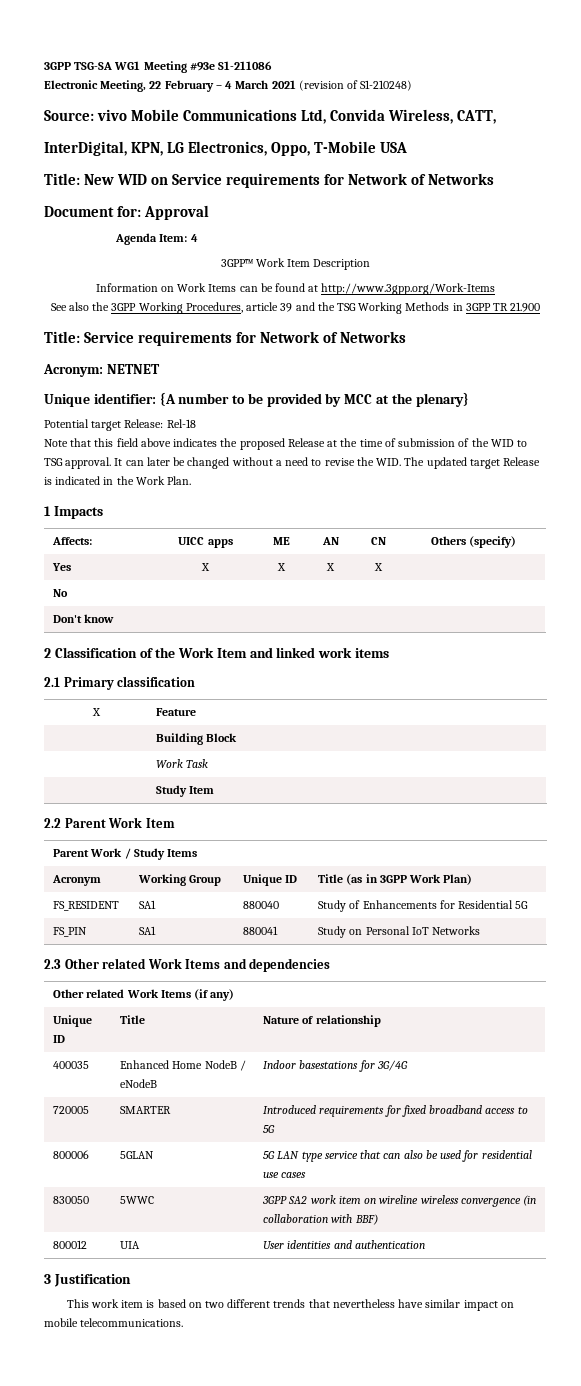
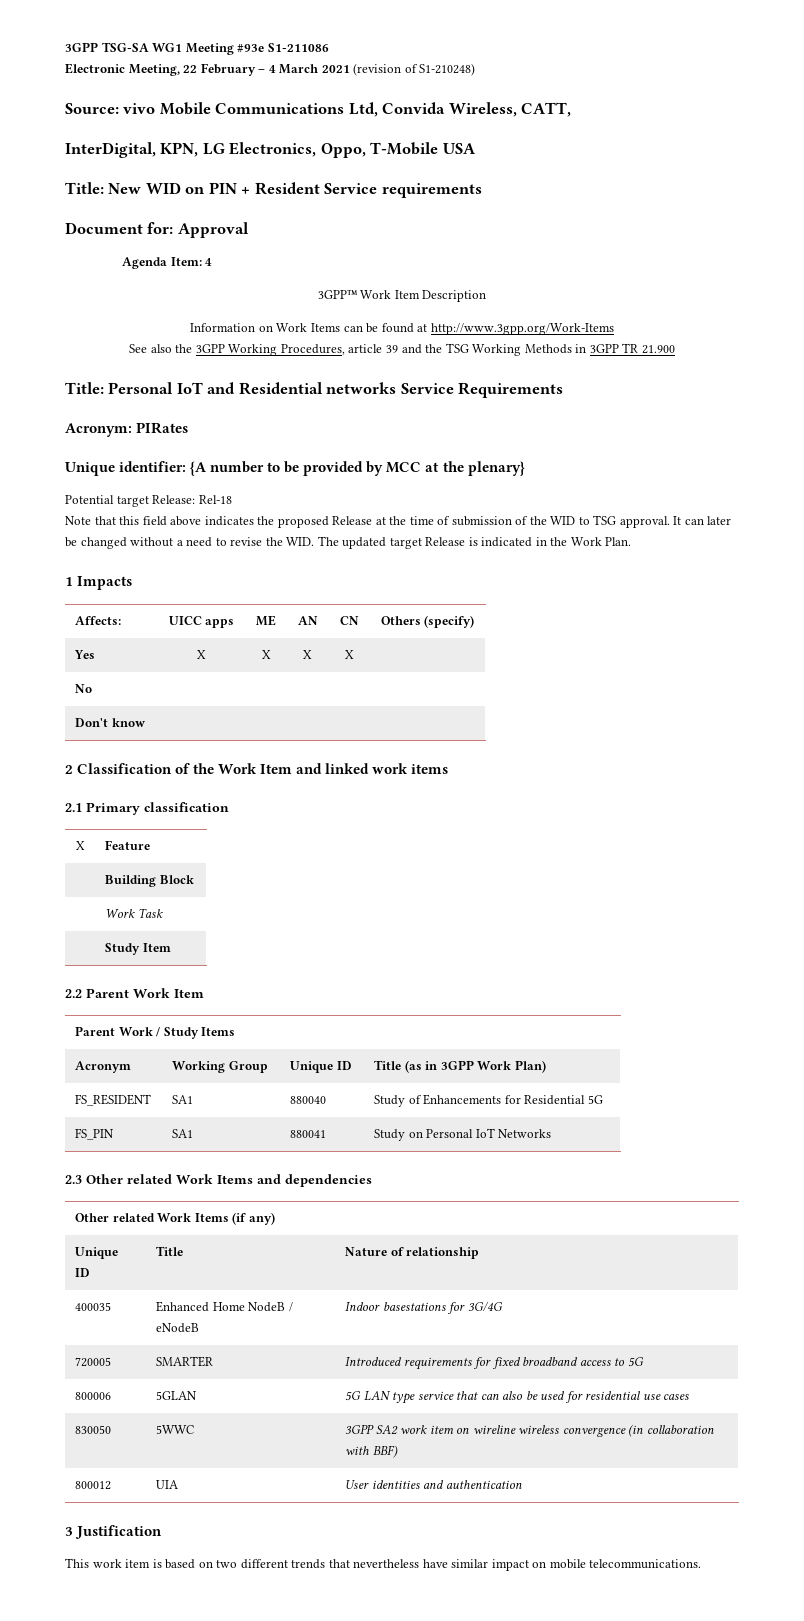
[172,173,495,188] Service requirements for Network of Networks -> [208,182,482,198] PIN + Resident Service requirements
[84,331,407,346] Service requirements for Network of Networks -> [108,382,564,398] Personal IoT and Residential networks Service Requirements
[106,364,160,374] NETNET -> [136,422,189,434] PIRates

